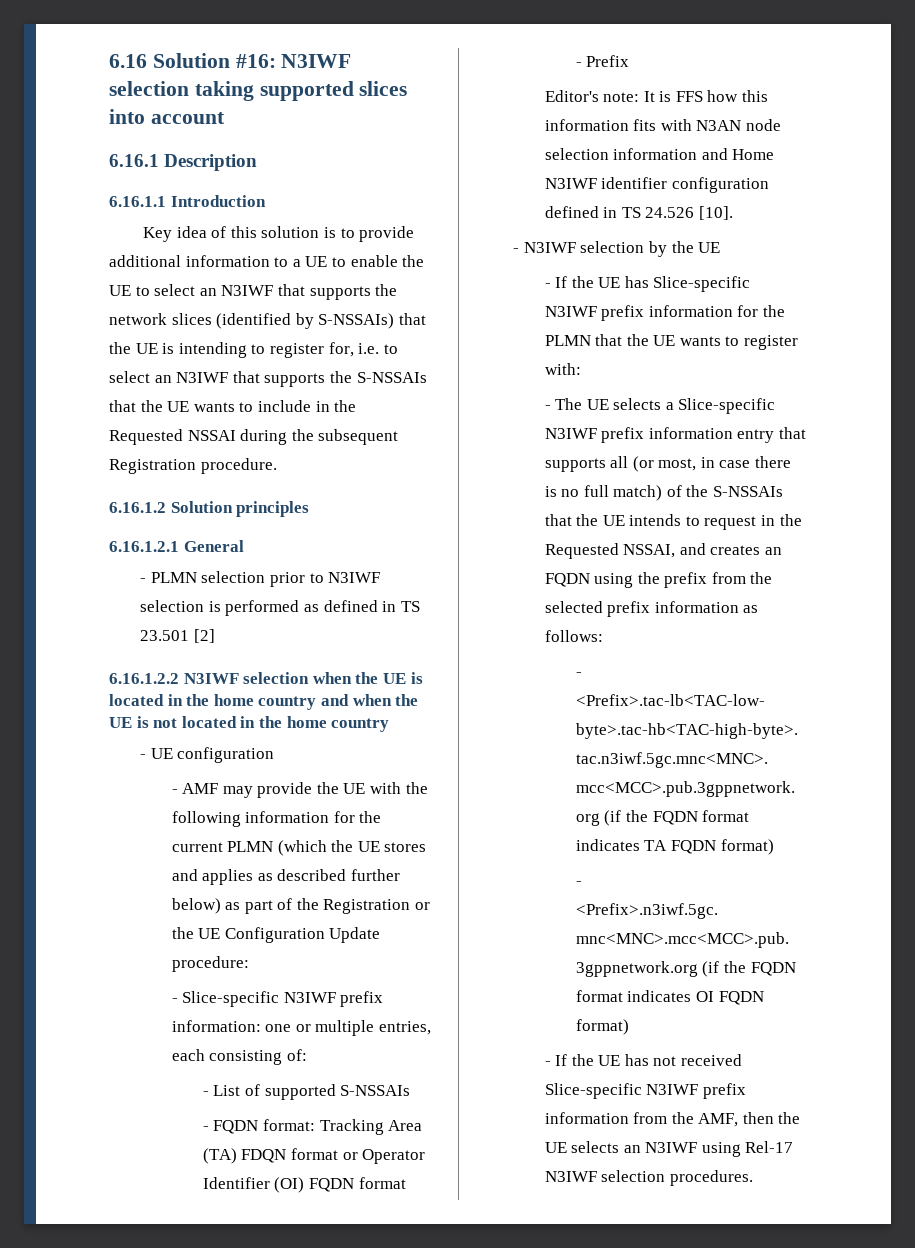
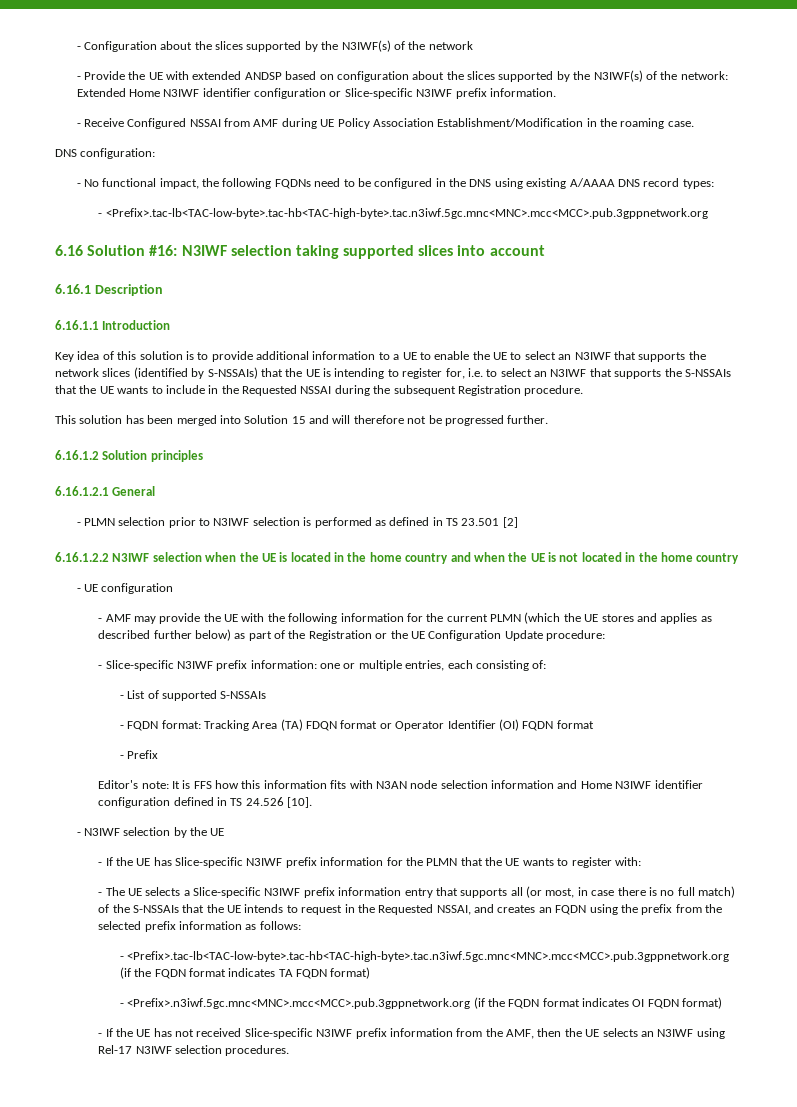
(109, 61) none -> [76,40,473,52] [76,70,728,82] [76,88,556,99] [76,118,694,129] [55,148,156,159] [76,178,714,189] [98,208,708,219] - Configuration about the slices supported by the N3IWF(s) of the network // - Provide the UE with extended ANDSP based on configuration about the slices supported by the N3IWF(s) of the network: Extended Home N3IWF identifier configuration or Slice-specific N3IWF prefix information. // - Receive Configured NSSAI from AMF during UE Policy Association Establishment/Modification in the roaming case. // DNS configuration: // - No functional impact, the following FQDNs need to be configured in the DNS using existing A/AAAA DNS record types: // - <Prefix>.tac-lb<TAC-low-byte>.tac-hb<TAC-high-byte>.tac.n3iwf.5gc.mnc<MNC>.mcc<MCC>.pub.3gppnetwork.org //
(277, 466) none -> [55,415,549,426] // This solution has been merged into Solution 15 and will therefore not be progressed further.

